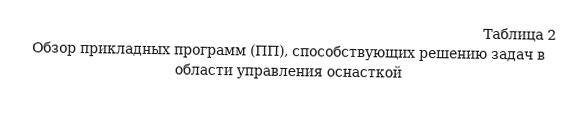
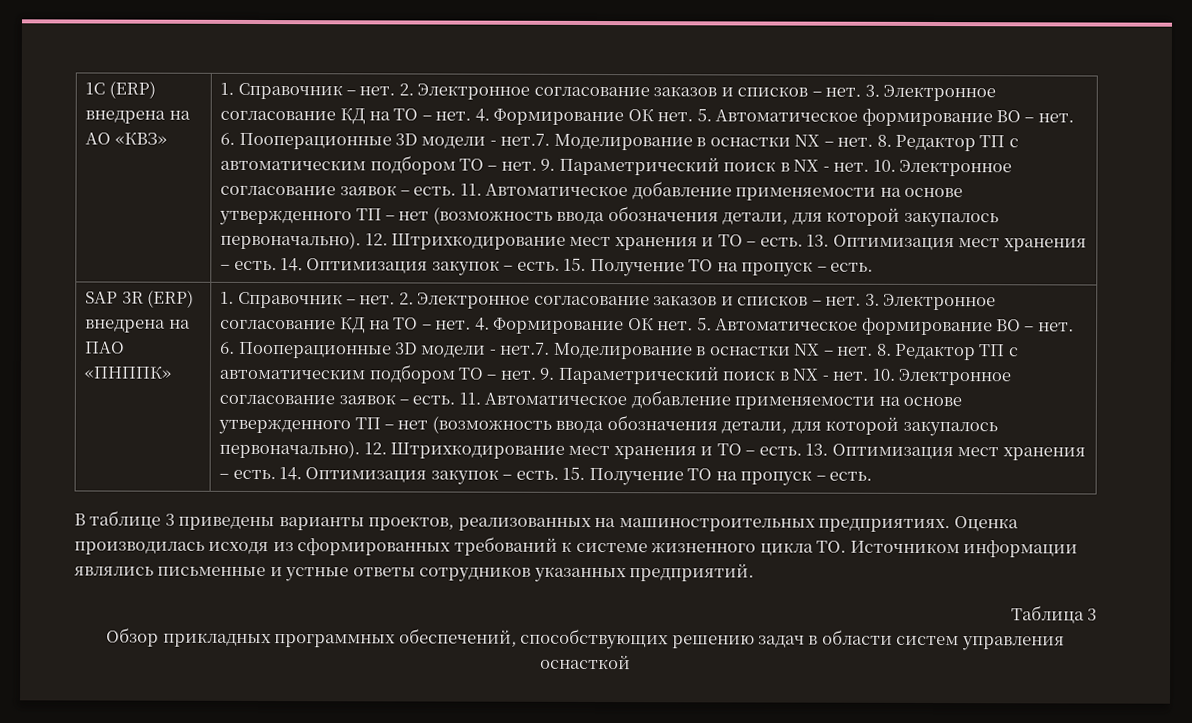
[483,27,557,42] Таблица 2 -> [85,80,156,99] [85,110,191,124] [85,132,167,145] [220,82,997,102] [220,108,1074,127] [220,132,1019,152] [220,155,1013,177] [220,181,964,201] [219,206,999,228] [220,230,1087,252] [220,257,874,277] [85,289,195,308] [85,319,191,333] [85,341,126,354] [84,366,172,379] [220,291,997,311] [220,317,1074,336] [220,341,1019,361] [219,364,1012,386] [219,390,963,410] [218,415,998,437] [219,439,1086,461] [219,466,873,486] [74,510,1019,533] [74,536,1079,558] [74,563,755,583] [1010,605,1097,624] 1С (ERP) внедрена на АО «КВЗ» | 1. Справочник – нет. 2. Электронное согласование заказов и списков – нет. 3. Электронное согласование КД на ТО – нет. 4. Формирование ОК нет. 5. Автоматическое формирование ВО – нет. 6. Пооперационные 3D модели - нет.7. Моделирование в оснастки NX – нет. 8. Редактор ТП с автоматическим подбором ТО – нет. 9. Параметрический поиск в NX - нет. 10. Электронное согласование заявок – есть. 11. Автоматическое добавление применяемости на основе утвержденного ТП – нет (возможность ввода обозначения детали, для которой закупалось первоначально). 12. Штрихкодирование мест хранения и ТО – есть. 13. Оптимизация мест хранения – есть. 14. Оптимизация закупок – есть. 15. Получение ТО на пропуск – есть. // SAP 3R (ERP) внедрена на ПАО «ПНППК» | 1. Справочник – нет. 2. Электронное согласование заказов и списков – нет. 3. Электронное согласование КД на ТО – нет. 4. Формирование ОК нет. 5. Автоматическое формирование ВО – нет. 6. Пооперационные 3D модели - нет.7. Моделирование в оснастки NX – нет. 8. Редактор ТП с автоматическим подбором ТО – нет. 9. Параметрический поиск в NX - нет. 10. Электронное согласование заявок – есть. 11. Автоматическое добавление применяемости на основе утвержденного ТП – нет (возможность ввода обозначения детали, для которой закупалось первоначально). 12. Штрихкодирование мест хранения и ТО – есть. 13. Оптимизация мест хранения – есть. 14. Оптимизация закупок – есть. 15. Получение ТО на пропуск – есть. // В таблице 3 приведены варианты проектов, реализованных на машиностроительных предприятиях. Оценка производилась исходя из сформированных требований к системе жизненного цикла ТО. Источником информации являлись письменные и устные ответы сотрудников указанных предприятий. // Таблица 3
[173,44,289,59] программ (ПП), -> [274,628,517,648] программных обеспечений,
(233, 69) none -> [896,635,960,646] систем

